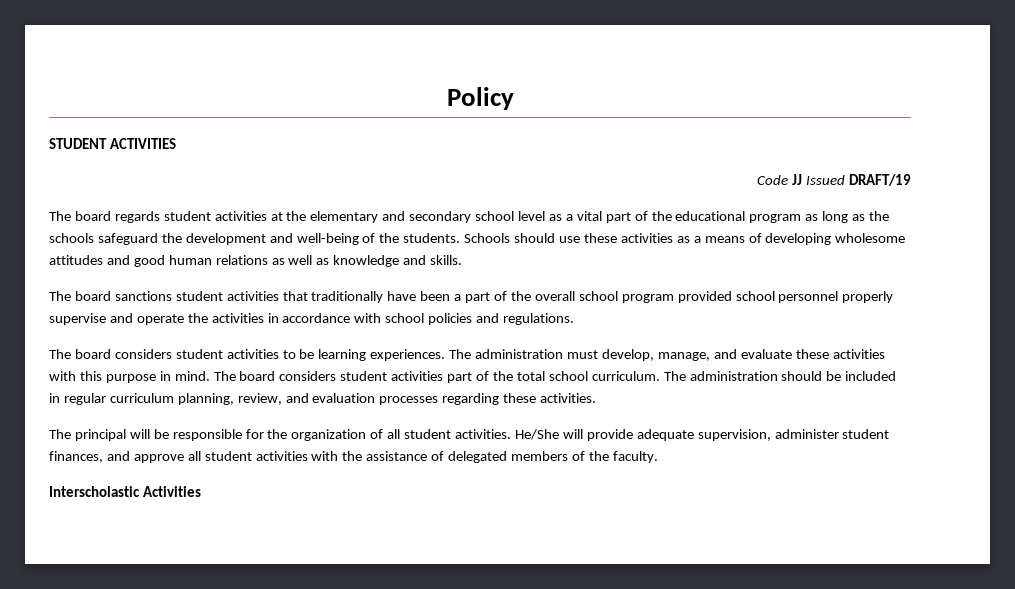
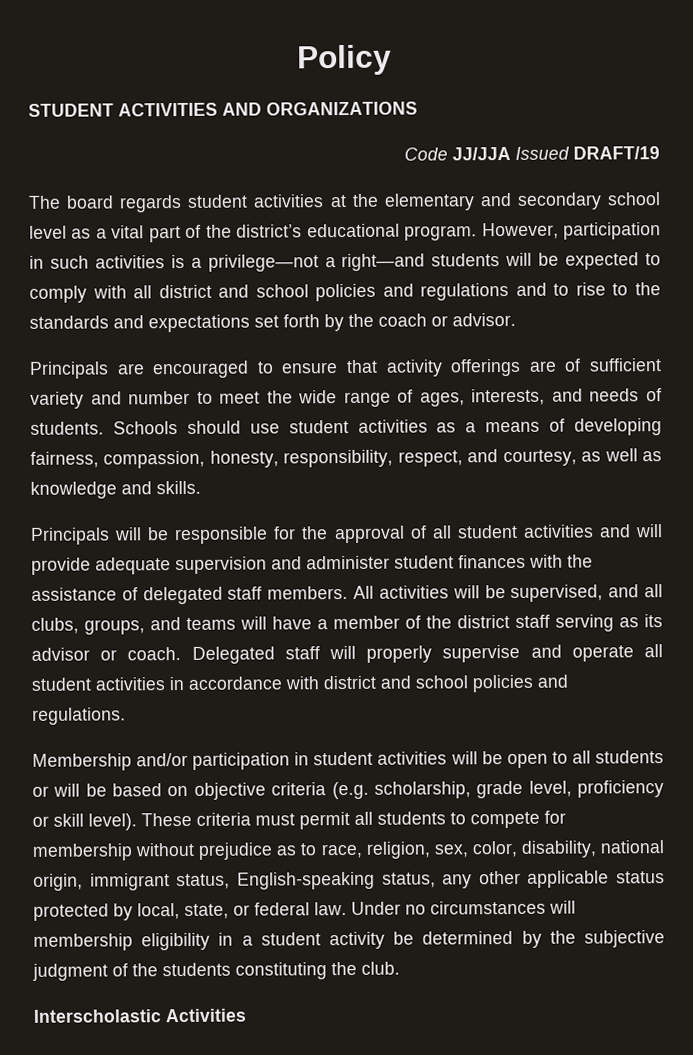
(176, 143) none -> [222,101,418,116] AND ORGANIZATIONS
[792,174,803,185] JJ -> [452,146,511,161] JJ/JJA
[675,211,890,223] [49,233,400,245] educational program as long as the schools safeguard the development and well-being of the -> [236,222,661,241] [29,252,661,272] [29,282,662,303] [29,312,516,333] [29,358,663,379] [30,388,663,409] district’s educational program. However, participation in such activities is a privilege—not a right—and students will be expected to comply with all district and school policies and regulations and to rise to the standards and expectations set forth by the coach or advisor. // Principals are encouraged to ensure that activity offerings are of sufficient variety and number to meet the wide range of ages, interests, and needs of
[583,233,617,243] these -> [288,419,349,434] student
[835,233,906,243] [49,255,268,267] wholesome attitudes and good human relations -> [30,449,577,469] fairness, compassion, honesty, responsibility, respect, and courtesy,
[49,291,839,303] The board sanctions student activities that traditionally have been a part of the overall school program provided school personnel -> [30,524,663,545] [31,554,593,575] [31,584,663,605] [31,614,663,635] [31,645,356,664] Principals will be responsible for the approval of all student activities and will provide adequate supervision and administer student finances with the assistance of delegated staff members. All activities will be supervised, and all clubs, groups, and teams will have a member of the district staff serving as its advisor or coach. Delegated staff will
[187,313,208,323] the -> [644,644,663,658] [31,677,91,691] all student
(382, 318) none -> [323,675,411,690] district and
[49,349,885,361] [49,371,897,383] [49,393,597,405] [49,429,890,441] [49,451,658,463] The board considers student activities to be learning experiences. The administration must develop, manage, and evaluate these activities with this purpose in mind. The board considers student activities part of the total school curriculum. The administration should be included in regular curriculum planning, review, and evaluation processes regarding these activities. // The principal will be responsible for the organization of all student activities. He/She will provide adequate supervision, administer student finances, and approve all student activities with the assistance of delegated members of the faculty. -> [32,750,664,771] [32,780,665,800] [32,810,566,831] [32,840,665,861] [33,870,665,891] [33,900,576,921] [33,930,665,951] [32,961,400,981] Membership and/or participation in student activities will be open to all students or will be based on objective criteria (e.g. scholarship, grade level, proficiency or skill level). These criteria must permit all students to compete for membership without prejudice as to race, religion, sex, color, disability, national origin, immigrant status, English-speaking status, any other applicable status protected by local, state, or federal law. Under no circumstances will membership eligibility in a student activity be determined by the subjective judgment of the students constituting the club.

